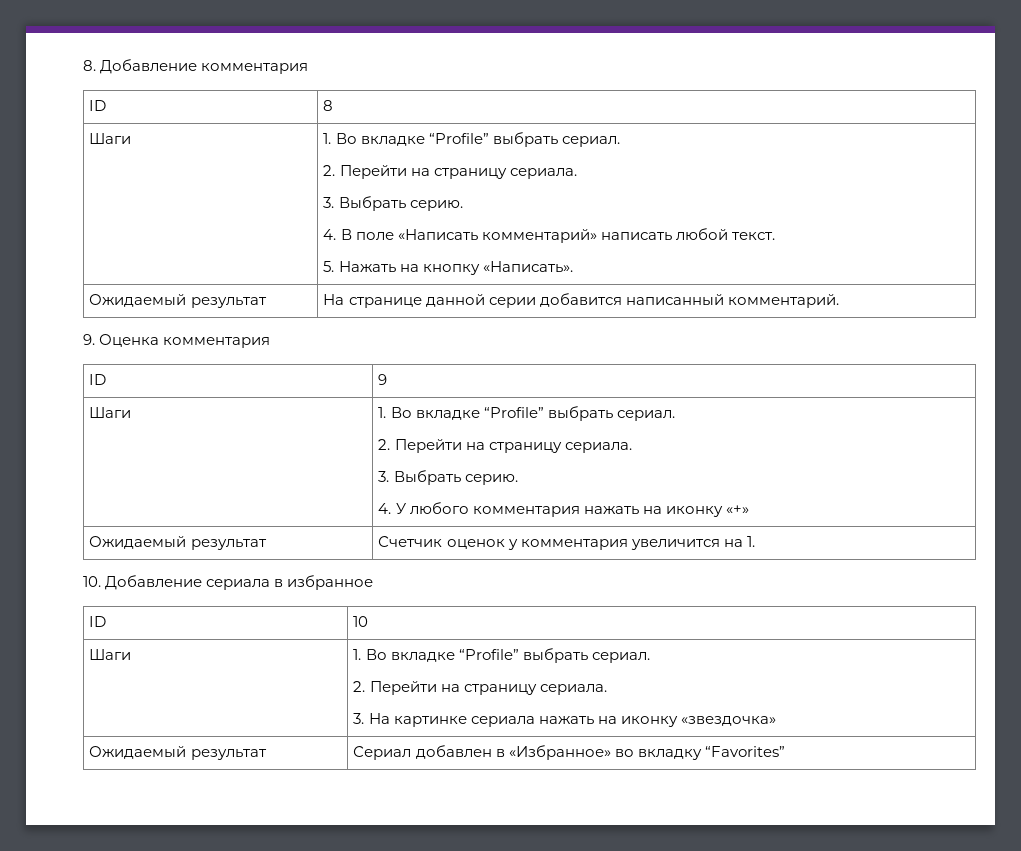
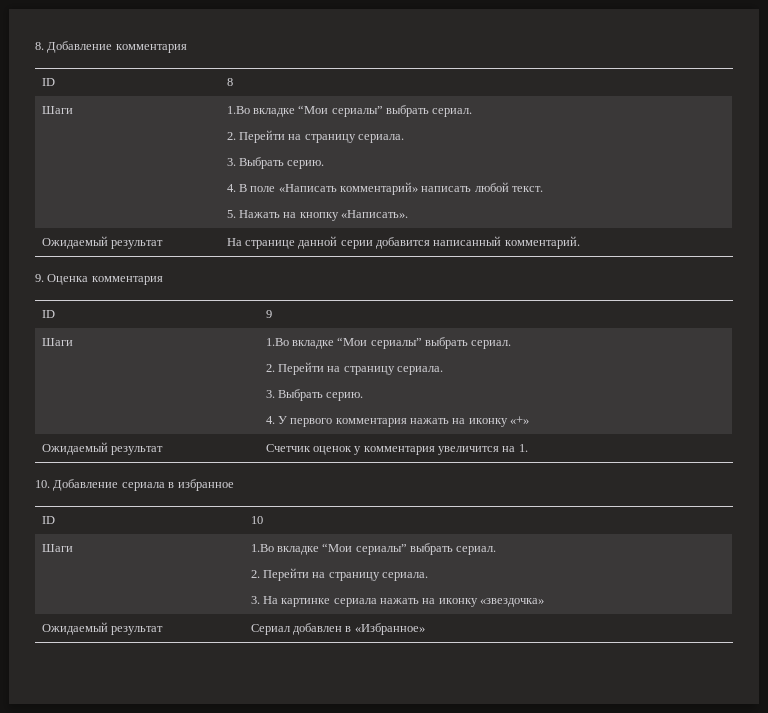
[323,133,489,146] 1. Во вкладке “Profile” -> [226,105,383,117] 1.Во вкладке “Мои сериалы”
[378,407,544,420] 1. Во вкладке “Profile” -> [265,337,422,349] 1.Во вкладке “Мои сериалы”
[409,502,469,514] любого -> [290,418,333,427] первого
[353,649,519,662] 1. Во вкладке “Profile” -> [250,543,407,555] 1.Во вкладке “Мои сериалы”
[614,746,785,760] во вкладку “Favorites” -> (425, 629) none

